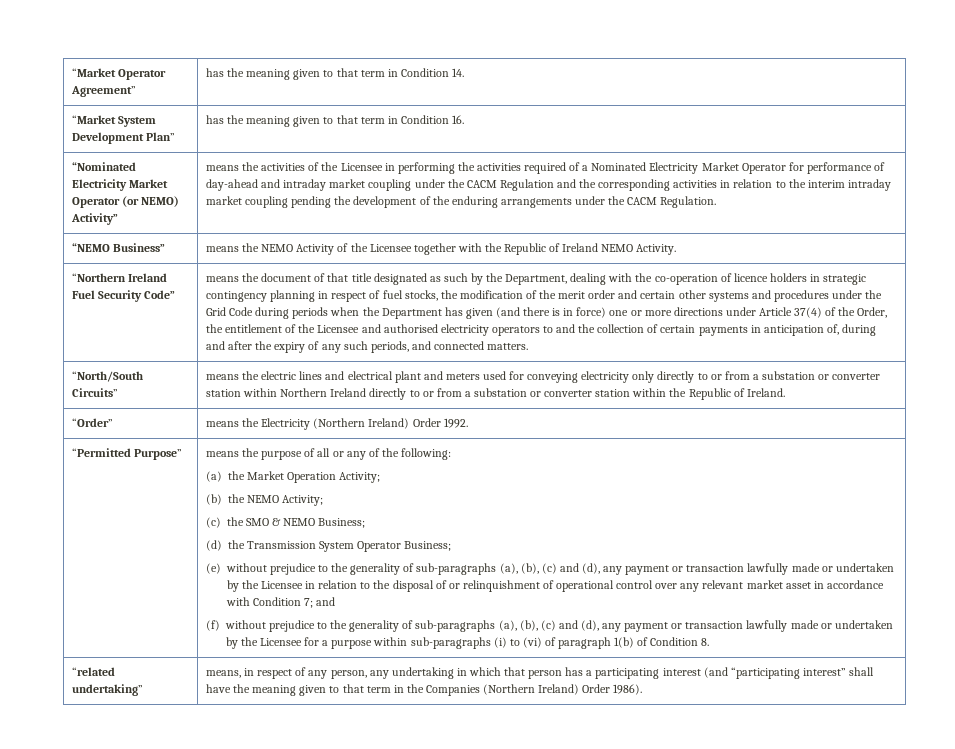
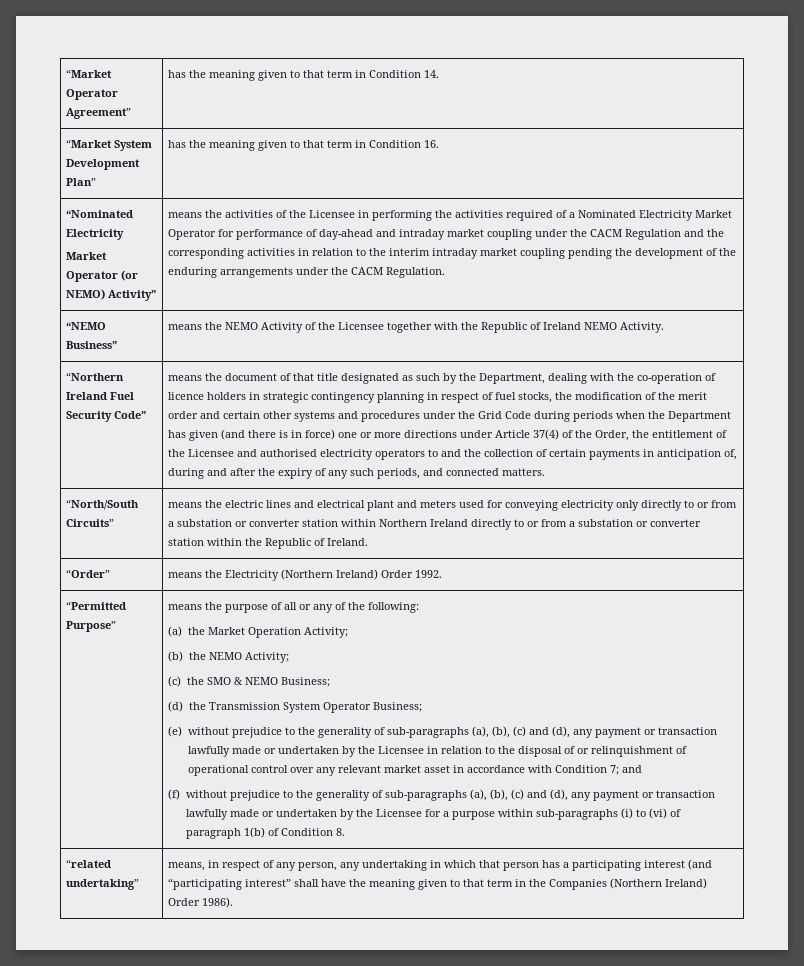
(128, 185) none -> (125, 234) //

